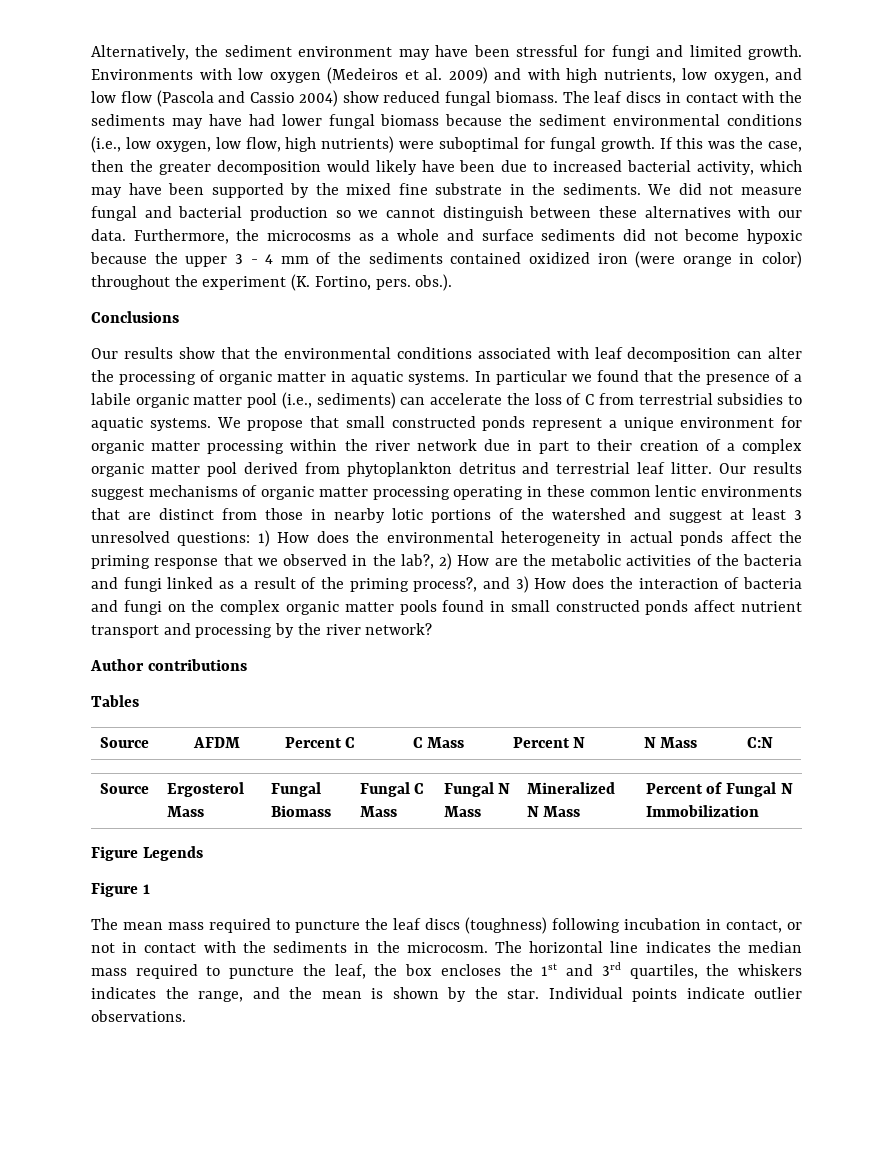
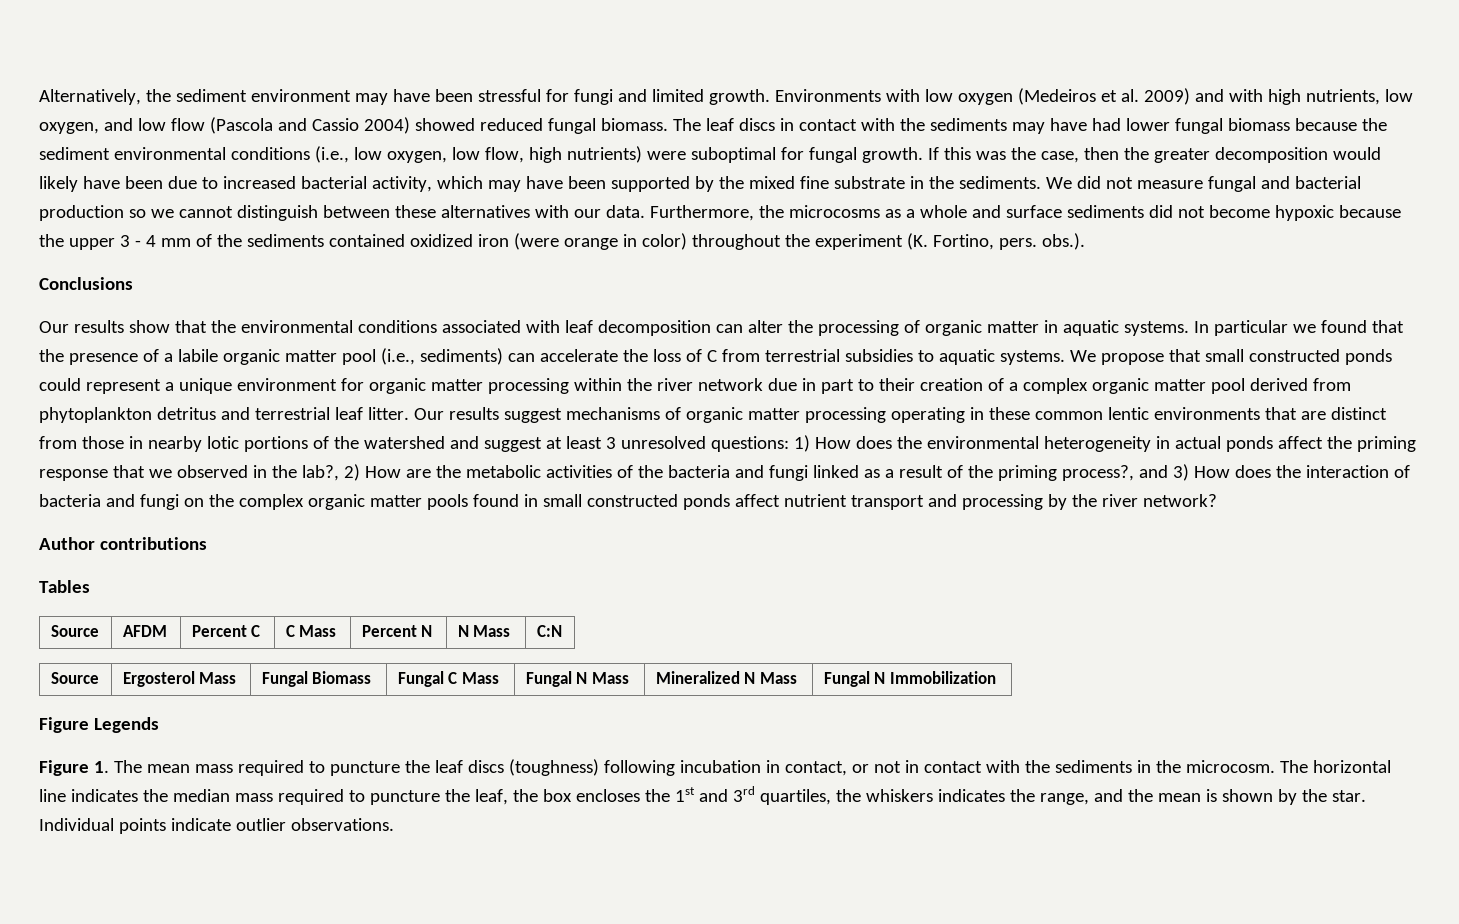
[342,91,379,103] show -> [414,118,475,131] showed
(526, 423) none -> [39,378,81,391] could
[645,782,723,794] Percent of -> (797, 678) none
[142,884,150,894] 1 // -> [93,761,109,773] 1.

